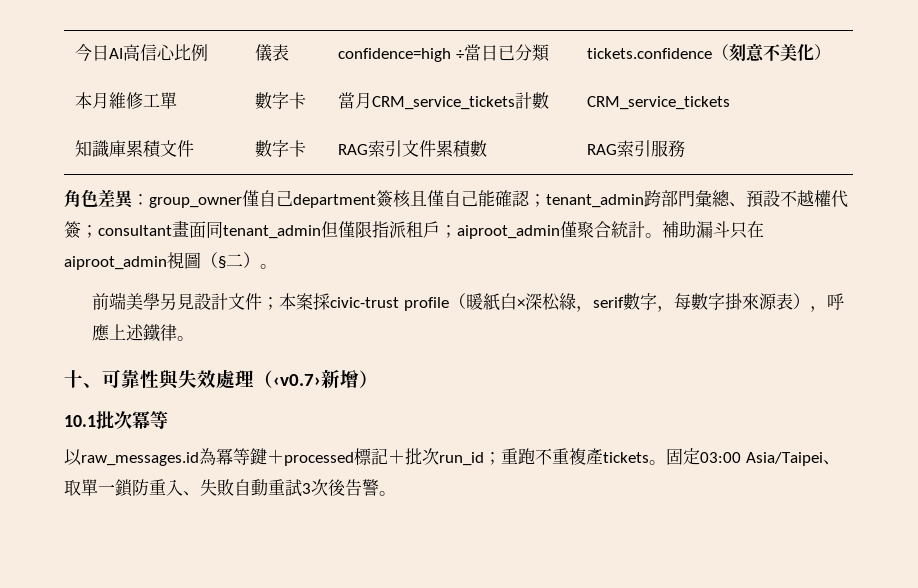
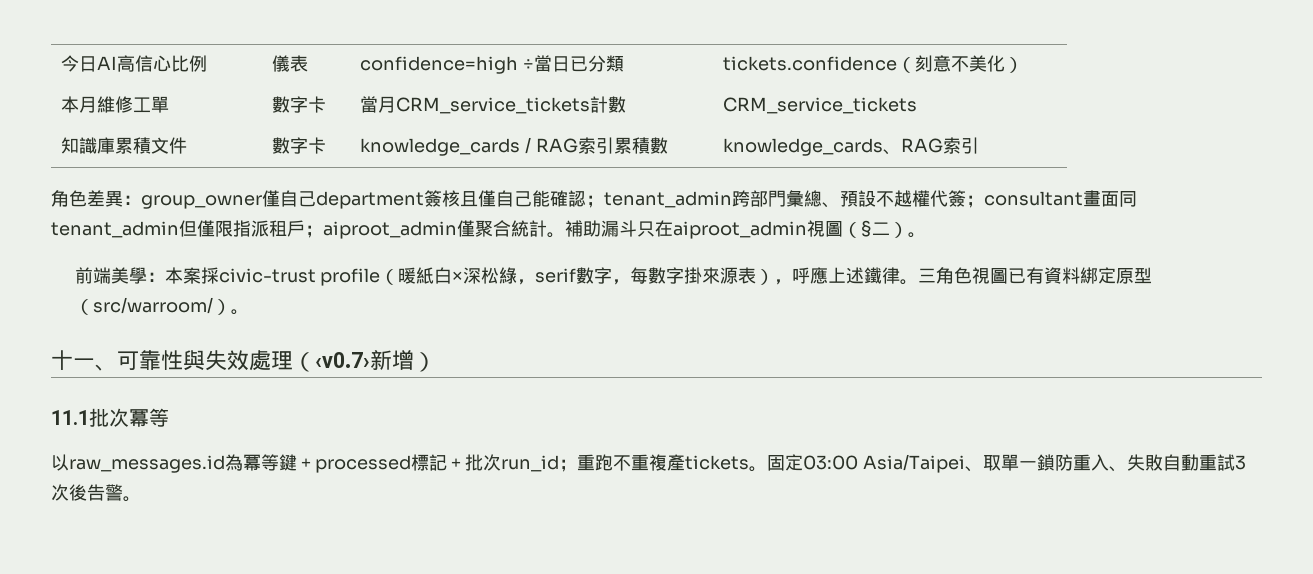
[338,140,437,157] RAG索引文件 -> [360,137,614,156] knowledge_cards / RAG索引
[587,140,686,157] RAG索引服務 -> [723,137,980,156] knowledge_cards、RAG索引
[160,293,280,310] 另見設計文件； -> [146,272,165,282] ：
(195, 338) none -> [918,267,1153,284] [74,297,249,315] 三角色視圖已有資料綁定原型（src/warroom/）。
(83, 379) none -> [73,358,95,368] 一
[64,415,96,427] 10.1 -> [51,410,89,425] 11.1

